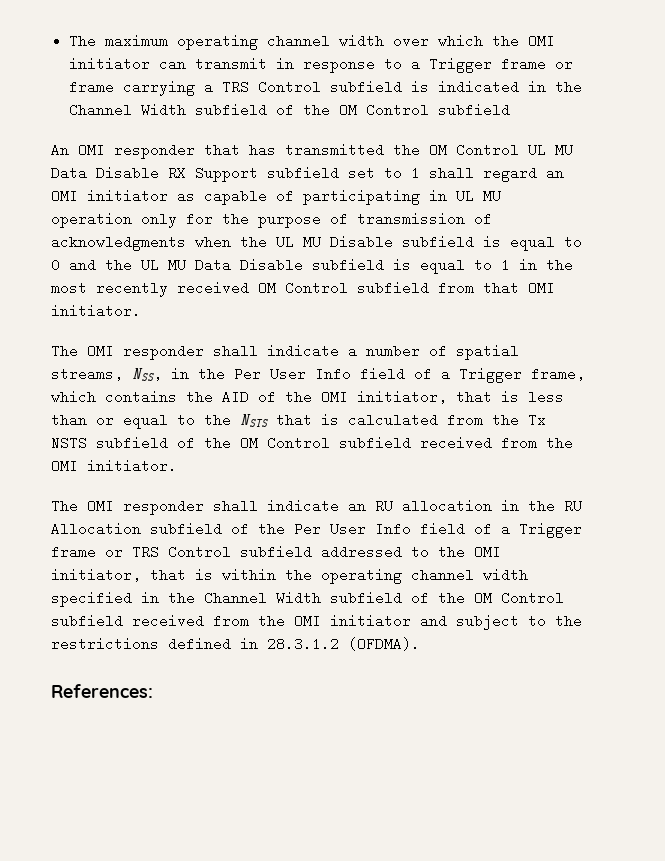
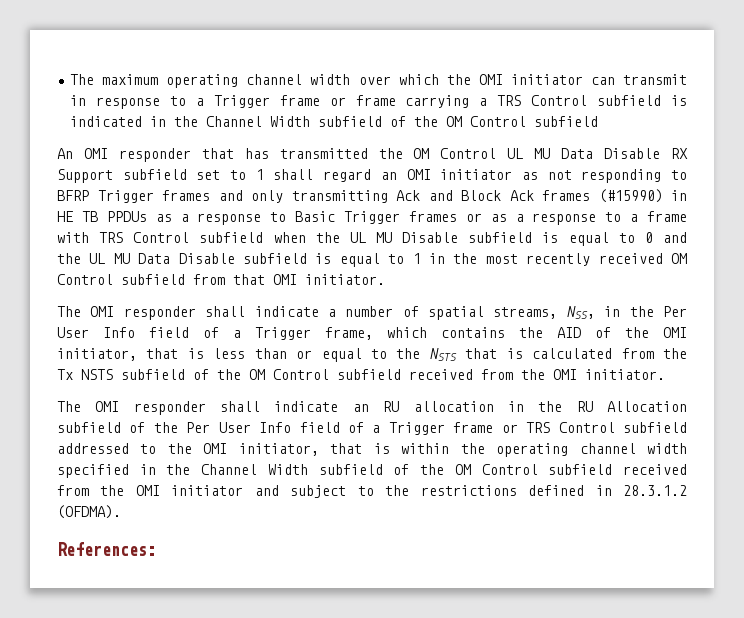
[204,189,501,205] [51,212,492,228] [51,235,186,251] capable of participating in UL MU operation only for the purpose of transmission of acknowledgments -> [547,169,687,183] [57,189,687,203] [57,211,687,225] [57,232,264,243] not responding to BFRP Trigger frames and only transmitting Ack and Block Ack frames (#15990) in HE TB PPDUs as a response to Basic Trigger frames or as a response to a frame with TRS Control subfield

